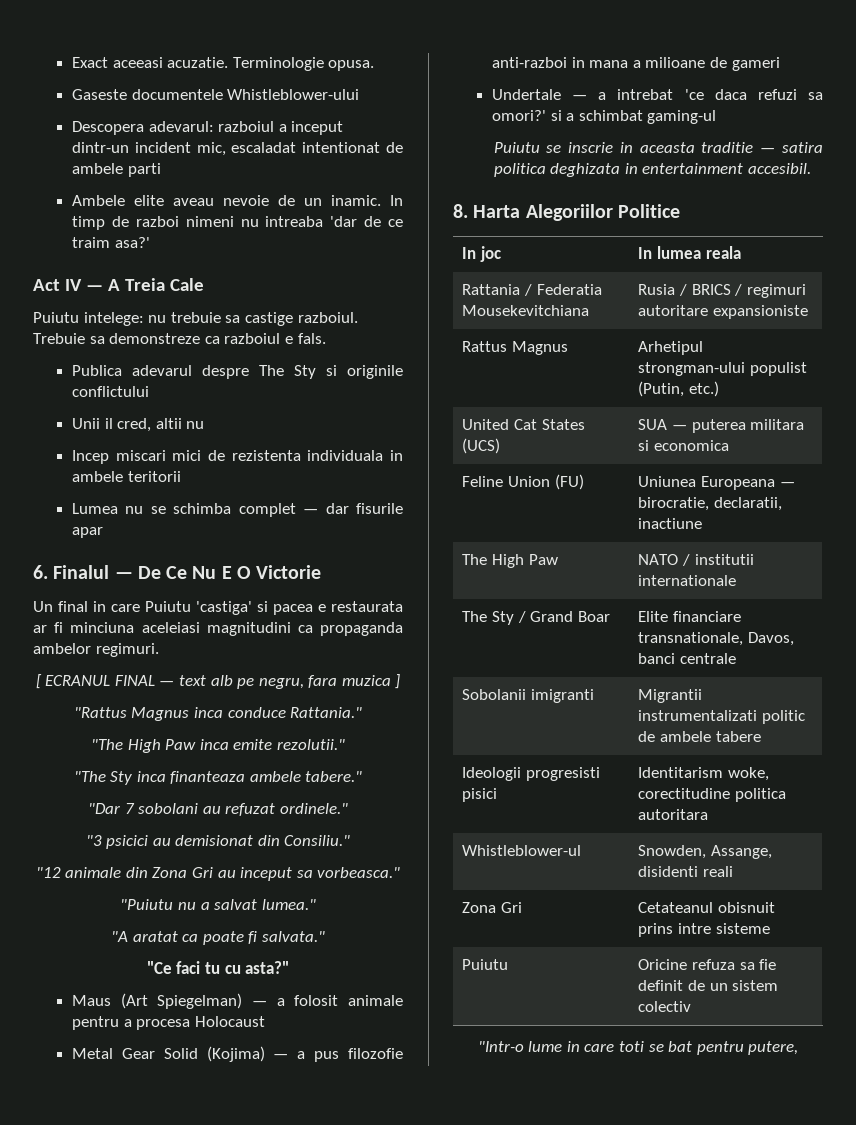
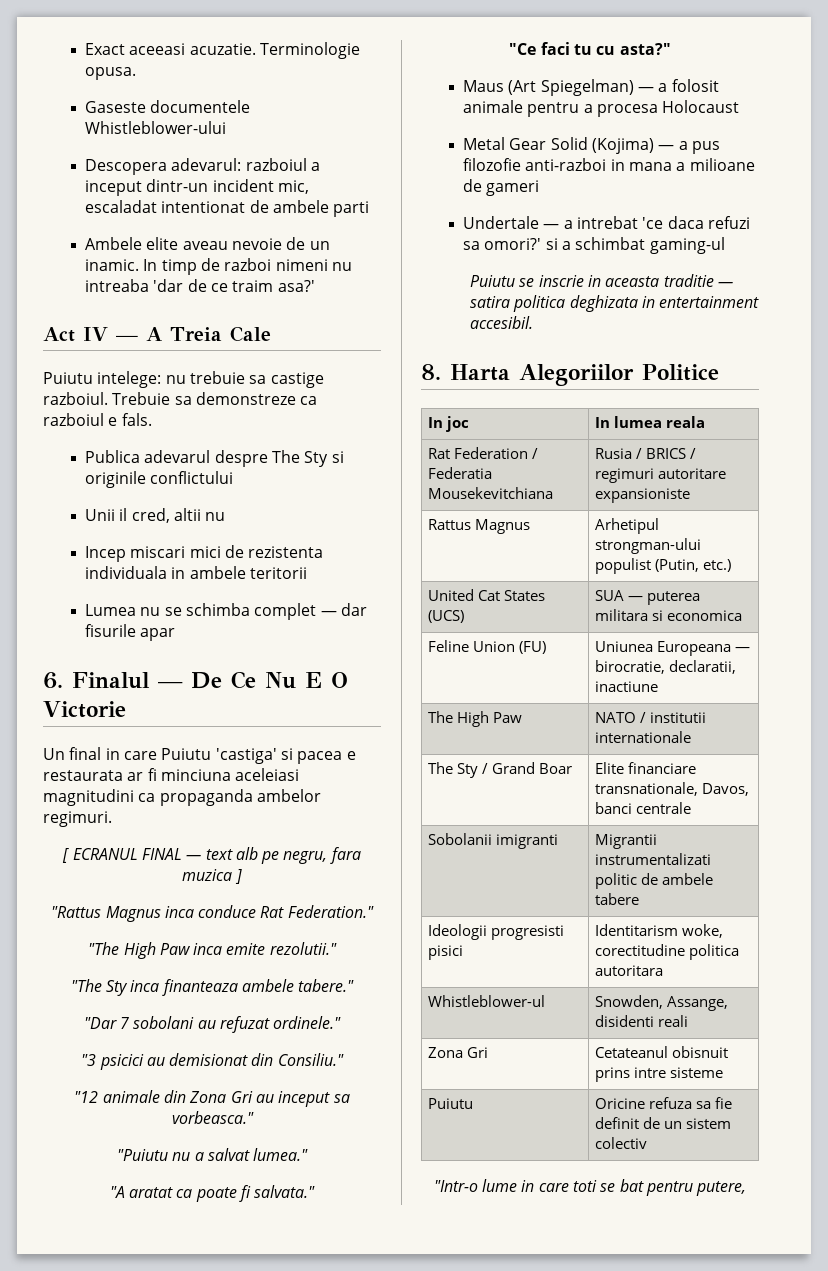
[290,707,363,718] Rattania." -> [260,905,374,918] Rat Federation."
[462,284,521,295] Rattania -> [427,447,528,459] Rat Federation

